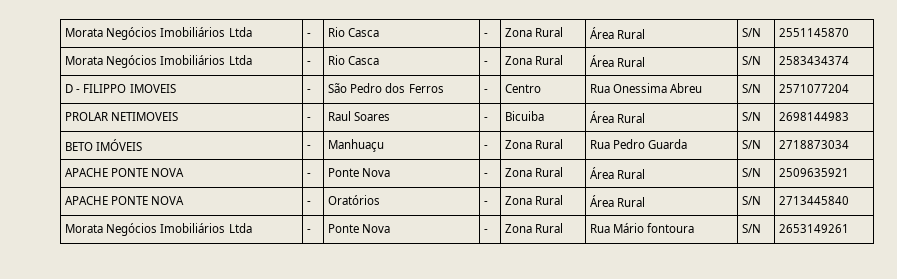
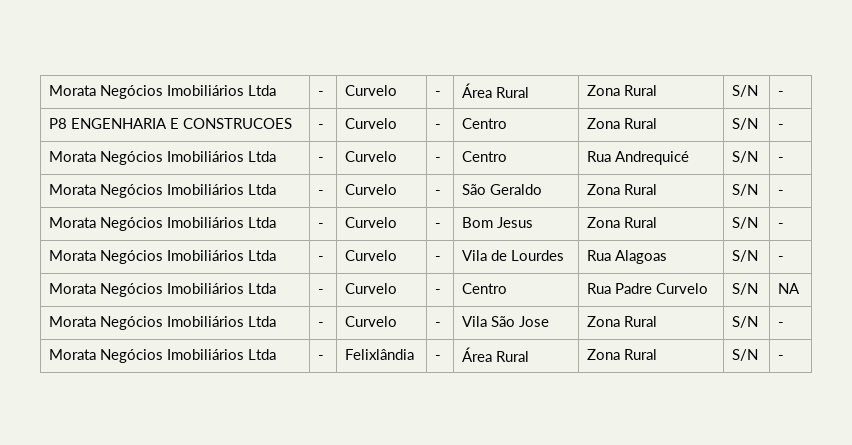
[65,27,252,40] [307,33,312,37] [328,27,380,37] [484,33,489,37] [505,27,564,37] [590,27,646,39] [742,28,762,37] [779,28,850,37] [65,55,252,68] [307,61,312,65] [328,55,380,65] [484,61,489,65] [505,55,564,65] [590,55,646,67] [742,56,762,65] [779,56,850,65] [65,84,176,93] [307,89,312,93] [328,83,444,93] [484,89,489,93] [505,84,542,93] [590,83,703,93] [742,84,762,93] [779,84,850,93] [65,112,179,121] [307,117,312,121] [328,111,391,121] [484,117,489,121] [505,111,545,121] [590,111,646,123] [742,112,762,121] [779,112,850,121] [65,139,143,151] [307,145,312,149] [328,139,385,152] [484,145,489,149] [505,139,564,149] [590,139,688,149] [742,140,762,149] [779,140,850,149] [65,168,185,177] [307,173,312,177] [328,168,391,177] [484,173,489,177] [505,167,564,177] [590,167,646,179] [742,168,762,177] [779,168,850,177] [65,196,185,205] [307,201,312,205] [328,195,381,205] [484,201,489,205] [505,195,564,205] [590,195,646,207] [742,196,762,205] [779,196,850,205] [65,223,252,236] [307,229,312,233] [328,224,391,233] [484,229,489,233] [505,223,564,233] [590,223,695,233] [742,224,762,233] [779,224,850,233] Morata Negócios Imobiliários Ltda | - | Rio Casca | - | Zona Rural | Área Rural | S/N | 2551145870 // Morata Negócios Imobiliários Ltda | - | Rio Casca | - | Zona Rural | Área Rural | S/N | 2583434374 // D - FILIPPO IMOVEIS | - | São Pedro dos Ferros | - | Centro | Rua Onessima Abreu | S/N | 2571077204 // PROLAR NETIMOVEIS | - | Raul Soares | - | Bicuiba | Área Rural | S/N | 2698144983 // BETO IMÓVEIS | - | Manhuaçu | - | Zona Rural | Rua Pedro Guarda | S/N | 2718873034 // APACHE PONTE NOVA | - | Ponte Nova | - | Zona Rural | Área Rural | S/N | 2509635921 // APACHE PONTE NOVA | - | Oratórios | - | Zona Rural | Área Rural | S/N | 2713445840 // Morata Negócios Imobiliários Ltda | - | Ponte Nova | - | Zona Rural | Rua Mário fontoura | S/N | 2653149261 -> [49,85,277,99] [318,91,325,96] [345,85,398,96] [435,91,442,96] [462,83,530,98] [587,85,658,96] [732,85,759,97] [778,91,785,96] [49,118,293,129] [318,124,325,129] [345,118,398,129] [435,124,442,129] [462,118,508,129] [587,118,658,129] [732,118,759,130] [778,124,785,129] [49,151,277,165] [318,157,325,162] [345,151,398,162] [435,157,442,162] [462,151,508,162] [587,151,690,165] [732,151,759,163] [778,157,785,162] [49,184,277,198] [318,190,325,195] [345,184,398,195] [435,190,442,195] [462,184,543,195] [587,184,658,195] [732,184,759,196] [778,190,785,195] [49,217,277,231] [318,223,325,228] [345,217,398,228] [435,223,442,228] [462,217,534,228] [587,217,658,228] [732,217,759,229] [778,223,785,228] [49,250,277,264] [318,256,325,261] [345,250,398,261] [435,256,442,261] [462,250,565,261] [587,250,668,264] [732,250,759,262] [778,256,785,261] [49,283,277,297] [318,289,325,294] [345,283,398,294] [435,289,442,294] [462,283,508,294] [587,283,709,294] [732,283,759,295] [778,283,801,294] [49,316,277,330] [318,322,325,327] [345,316,398,327] [435,322,442,327] [462,316,550,327] [587,316,658,327] [732,316,759,328] [778,322,785,327] [49,349,277,363] [318,355,325,360] [345,349,415,360] [435,355,442,360] [462,347,530,362] [587,349,658,360] [732,349,759,361] [778,355,785,360] Morata Negócios Imobiliários Ltda | - | Curvelo | - | Área Rural | Zona Rural | S/N | - // P8 ENGENHARIA E CONSTRUCOES | - | Curvelo | - | Centro | Zona Rural | S/N | - // Morata Negócios Imobiliários Ltda | - | Curvelo | - | Centro | Rua Andrequicé | S/N | - // Morata Negócios Imobiliários Ltda | - | Curvelo | - | São Geraldo | Zona Rural | S/N | - // Morata Negócios Imobiliários Ltda | - | Curvelo | - | Bom Jesus | Zona Rural | S/N | - // Morata Negócios Imobiliários Ltda | - | Curvelo | - | Vila de Lourdes | Rua Alagoas | S/N | - // Morata Negócios Imobiliários Ltda | - | Curvelo | - | Centro | Rua Padre Curvelo | S/N | NA // Morata Negócios Imobiliários Ltda | - | Curvelo | - | Vila São Jose | Zona Rural | S/N | - // Morata Negócios Imobiliários Ltda | - | Felixlândia | - | Área Rural | Zona Rural | S/N | -

